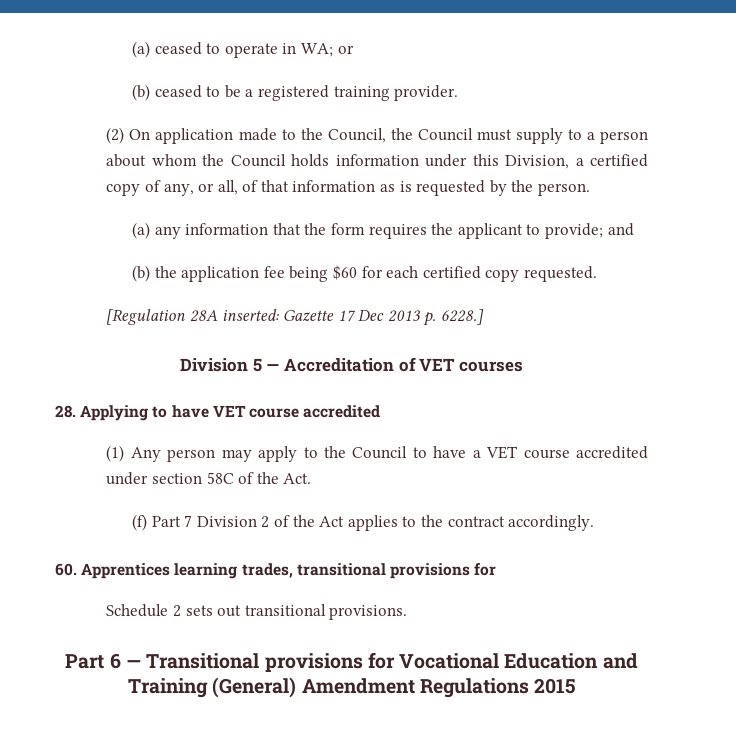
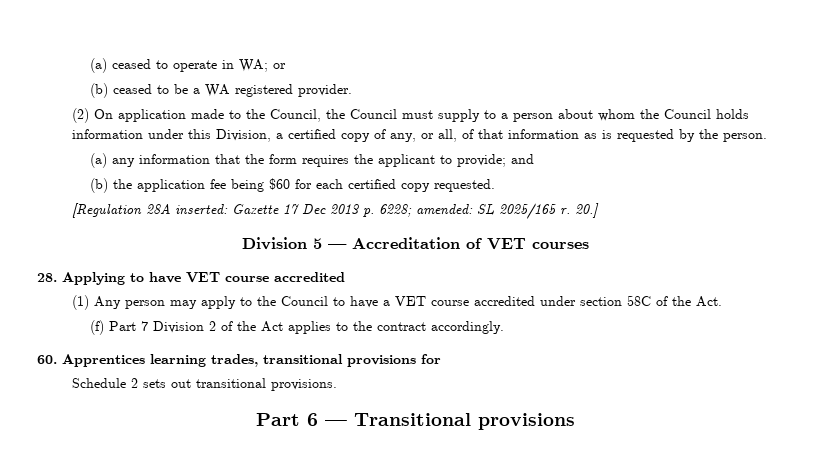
[257,85,390,101] registered training -> [205,84,294,97] WA registered
[441,309,485,325] 6228.] -> [379,203,600,219] 6228; amended: SL 2025/165 r. 20.]
[367,652,638,669] [127,677,576,698] for Vocational Education and Training (General) Amendment Regulations 2015 -> (575, 421) none

